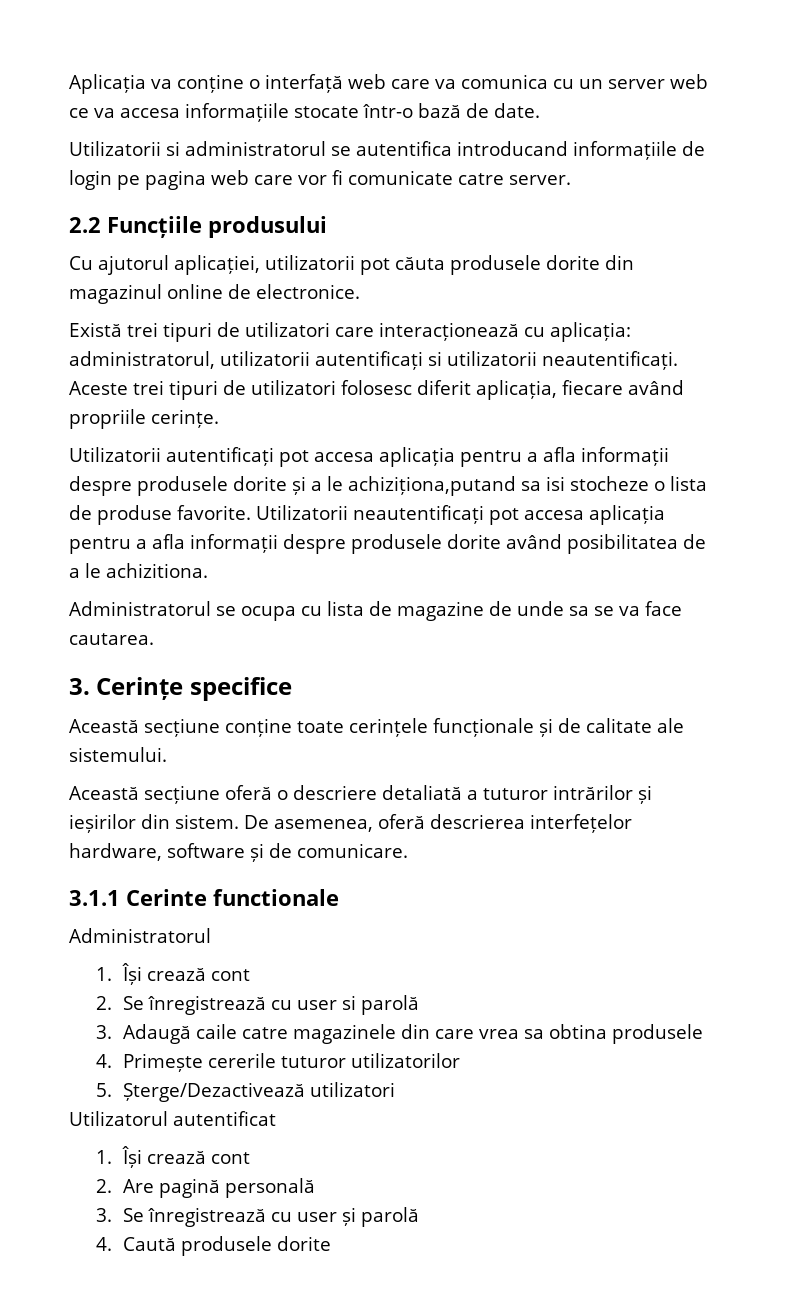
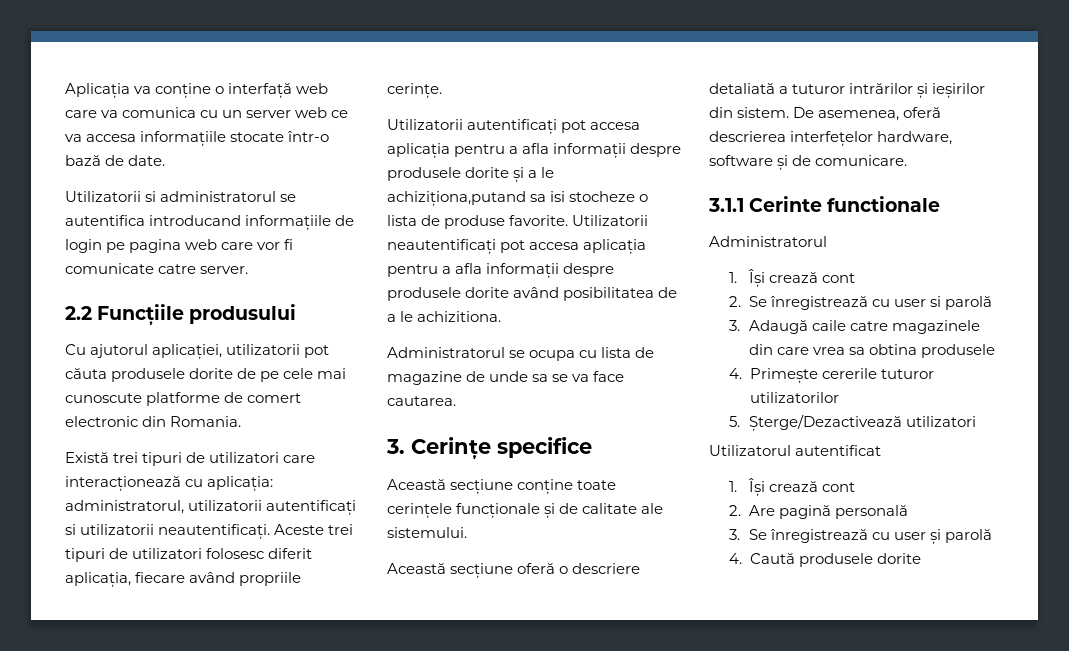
[605,255,634,270] [69,284,360,304] din magazinul online de electronice. -> [237,368,347,382] [65,392,302,406] [65,416,242,427] de pe cele mai cunoscute platforme de comert electronic din Romania.

